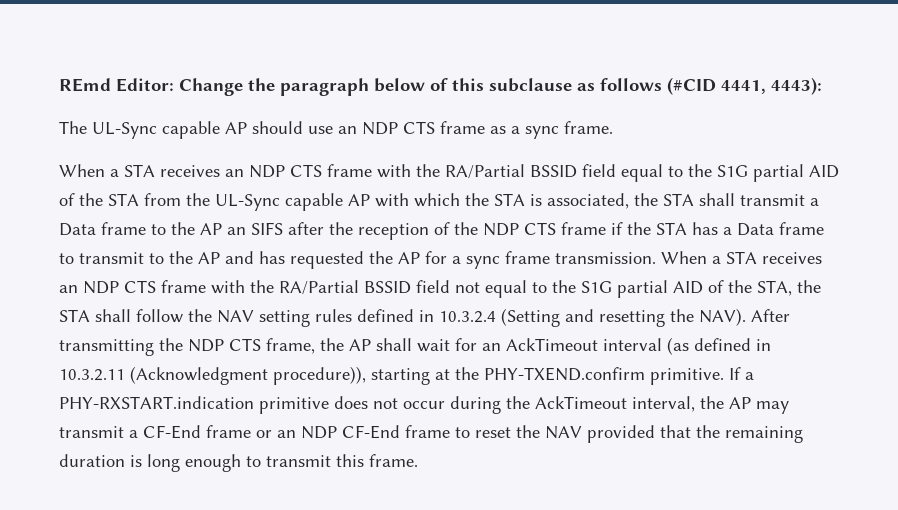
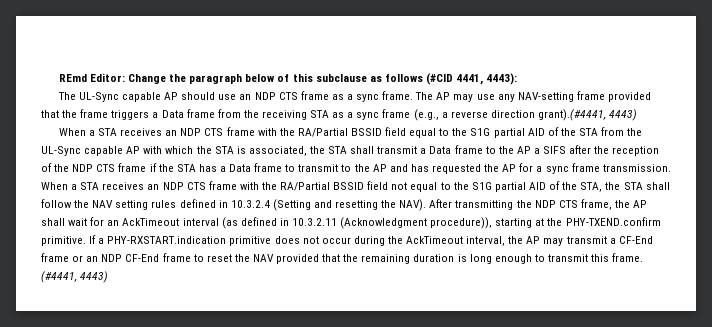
(613, 127) none -> [415,91,651,102] [41,109,638,121] The AP may use any NAV-setting frame provided that the frame triggers a Data frame from the receiving STA as a sync frame (e.g., a reverse direction grant).(#4441, 4443)
[227,227,246,235] an -> [533,148,540,154] a
(418, 460) none -> [41,271,109,283] (#4441, 4443)

